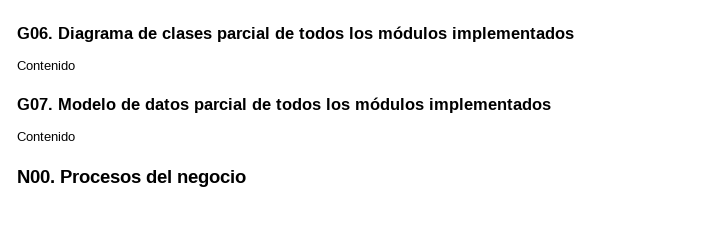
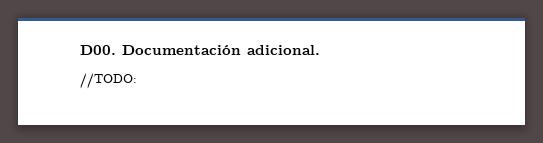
[17,26,574,42] [17,61,75,70] [17,97,551,113] [17,132,75,141] [17,170,246,187] G06. Diagrama de clases parcial de todos los módulos implementados // Contenido // G07. Modelo de datos parcial de todos los módulos implementados // Contenido // N00. Procesos del negocio -> [80,45,320,55] [80,73,137,89] D00. Documentación adicional. // //TODO:

